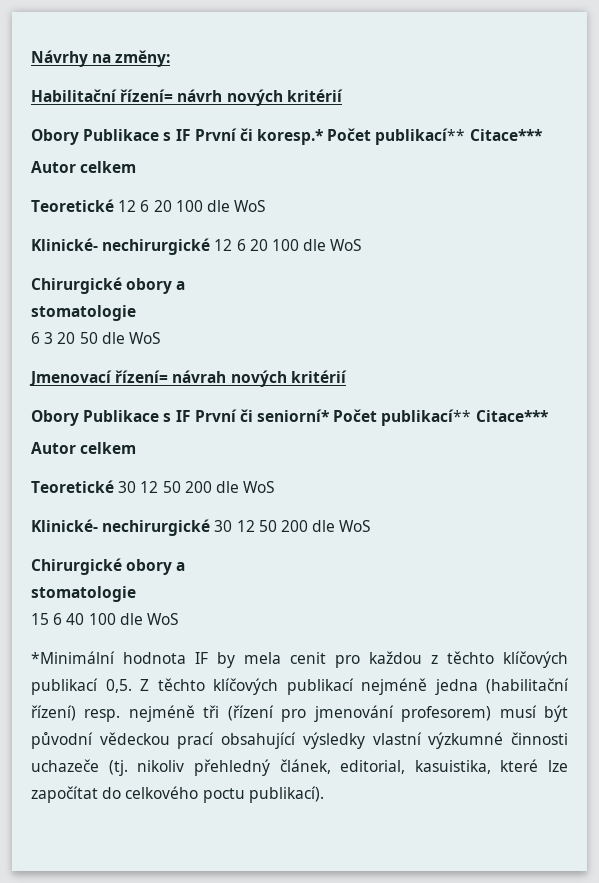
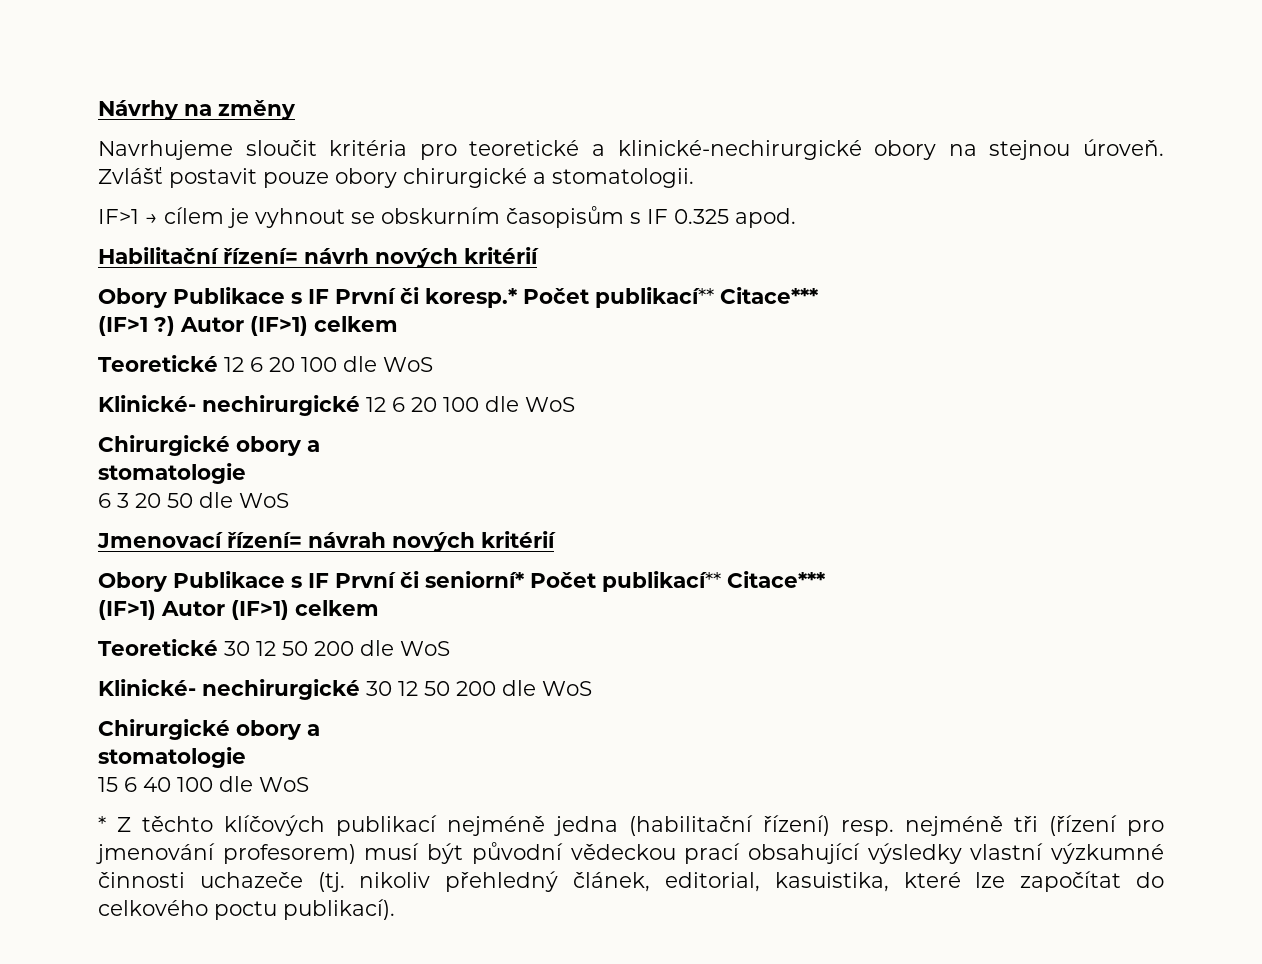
[115,50,171,67] změny: -> [218,100,296,120] [98,139,1164,160] [98,167,694,188] [98,206,796,228] změny // Navrhujeme sloučit kritéria pro teoretické a klinické-nechirurgické obory na stejnou úroveň. Zvlášť postavit pouze obory chirurgické a stomatologii. // IF>1 → cílem je vyhnout se obskurním časopisům s IF 0.325 apod.
[31,161,76,173] Autor -> [98,316,308,336] (IF>1 ?) Autor (IF>1)
[31,442,76,454] Autor -> [98,600,289,620] (IF>1) Autor (IF>1)
[31,651,568,668] [31,678,132,695] *Minimální hodnota IF by mela cenit pro každou z těchto klíčových publikací 0,5. -> [98,816,106,832] *

